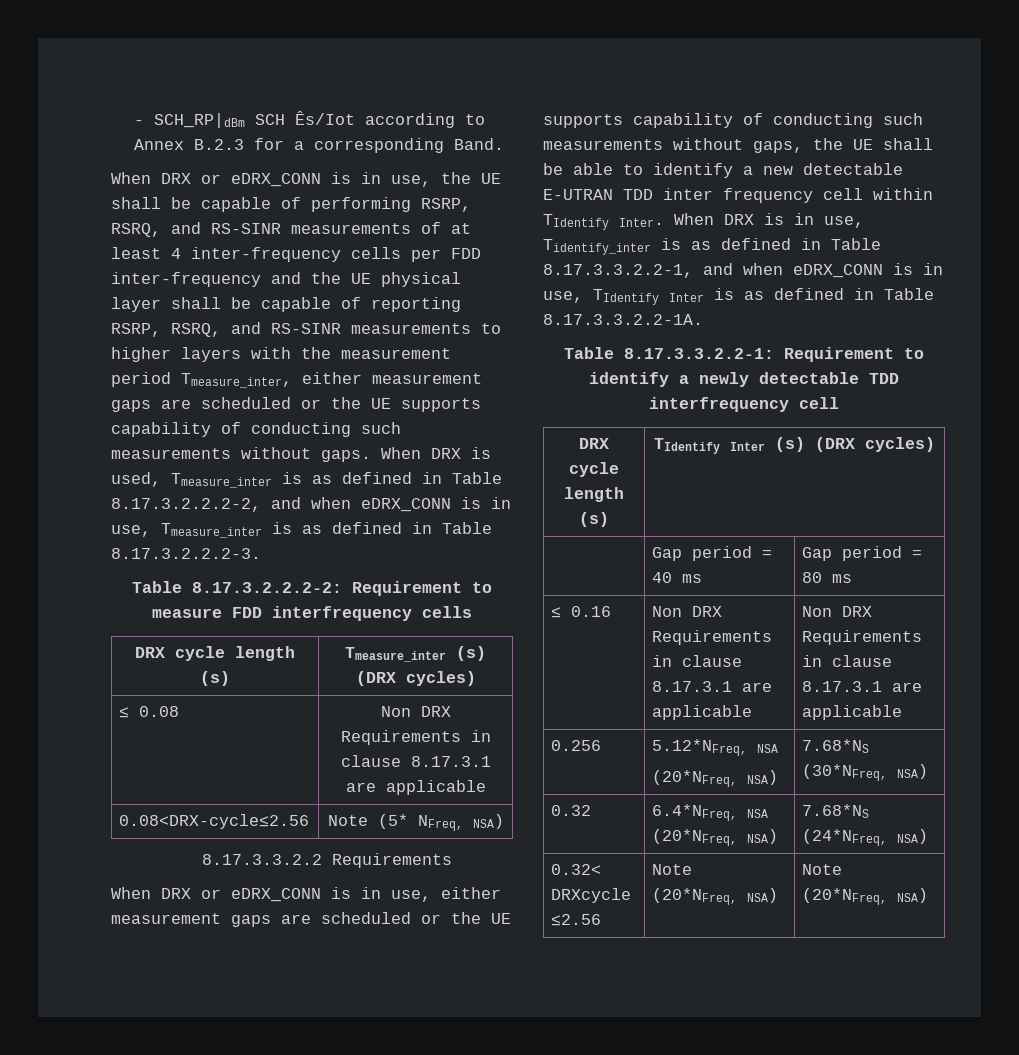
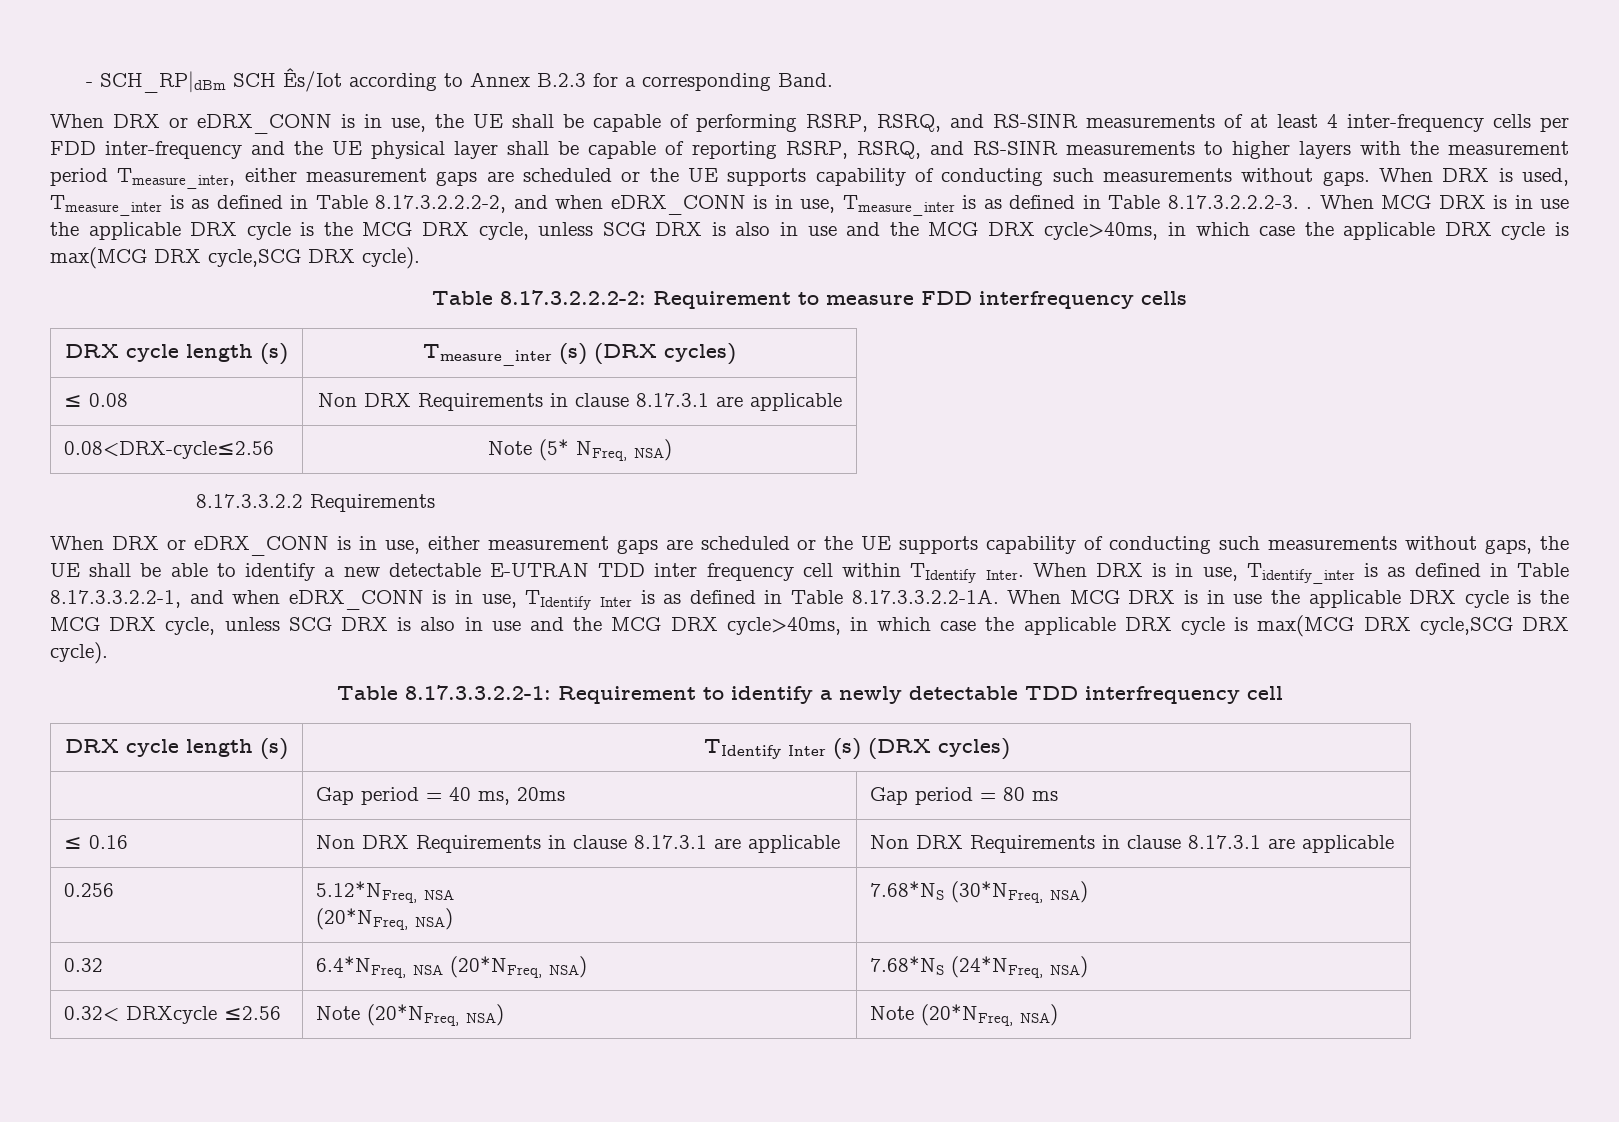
(261, 553) none -> [1306,195,1569,209] [50,222,1570,240] [50,247,420,269] . When MCG DRX is in use the applicable DRX cycle is the MCG DRX cycle, unless SCG DRX is also in use and the MCG DRX cycle>40ms, in which case the applicable DRX cycle is max(MCG DRX cycle,SCG DRX cycle).
(703, 319) none -> [1007,590,1569,608] [50,615,1569,637] [50,642,108,664] When MCG DRX is in use the applicable DRX cycle is the MCG DRX cycle, unless SCG DRX is also in use and the MCG DRX cycle>40ms, in which case the applicable DRX cycle is max(MCG DRX cycle,SCG DRX cycle).
[682,574,703,583] ms -> [477,787,565,805] ms, 20ms

